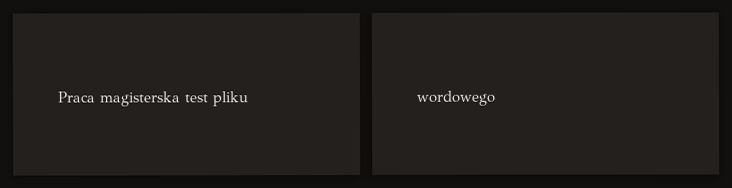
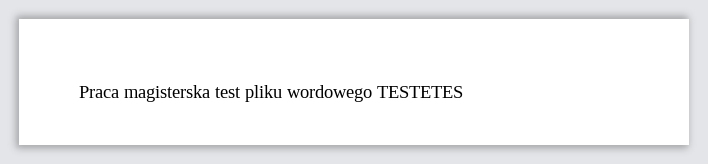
(496, 98) none -> [377,86,463,98] TESTETES

